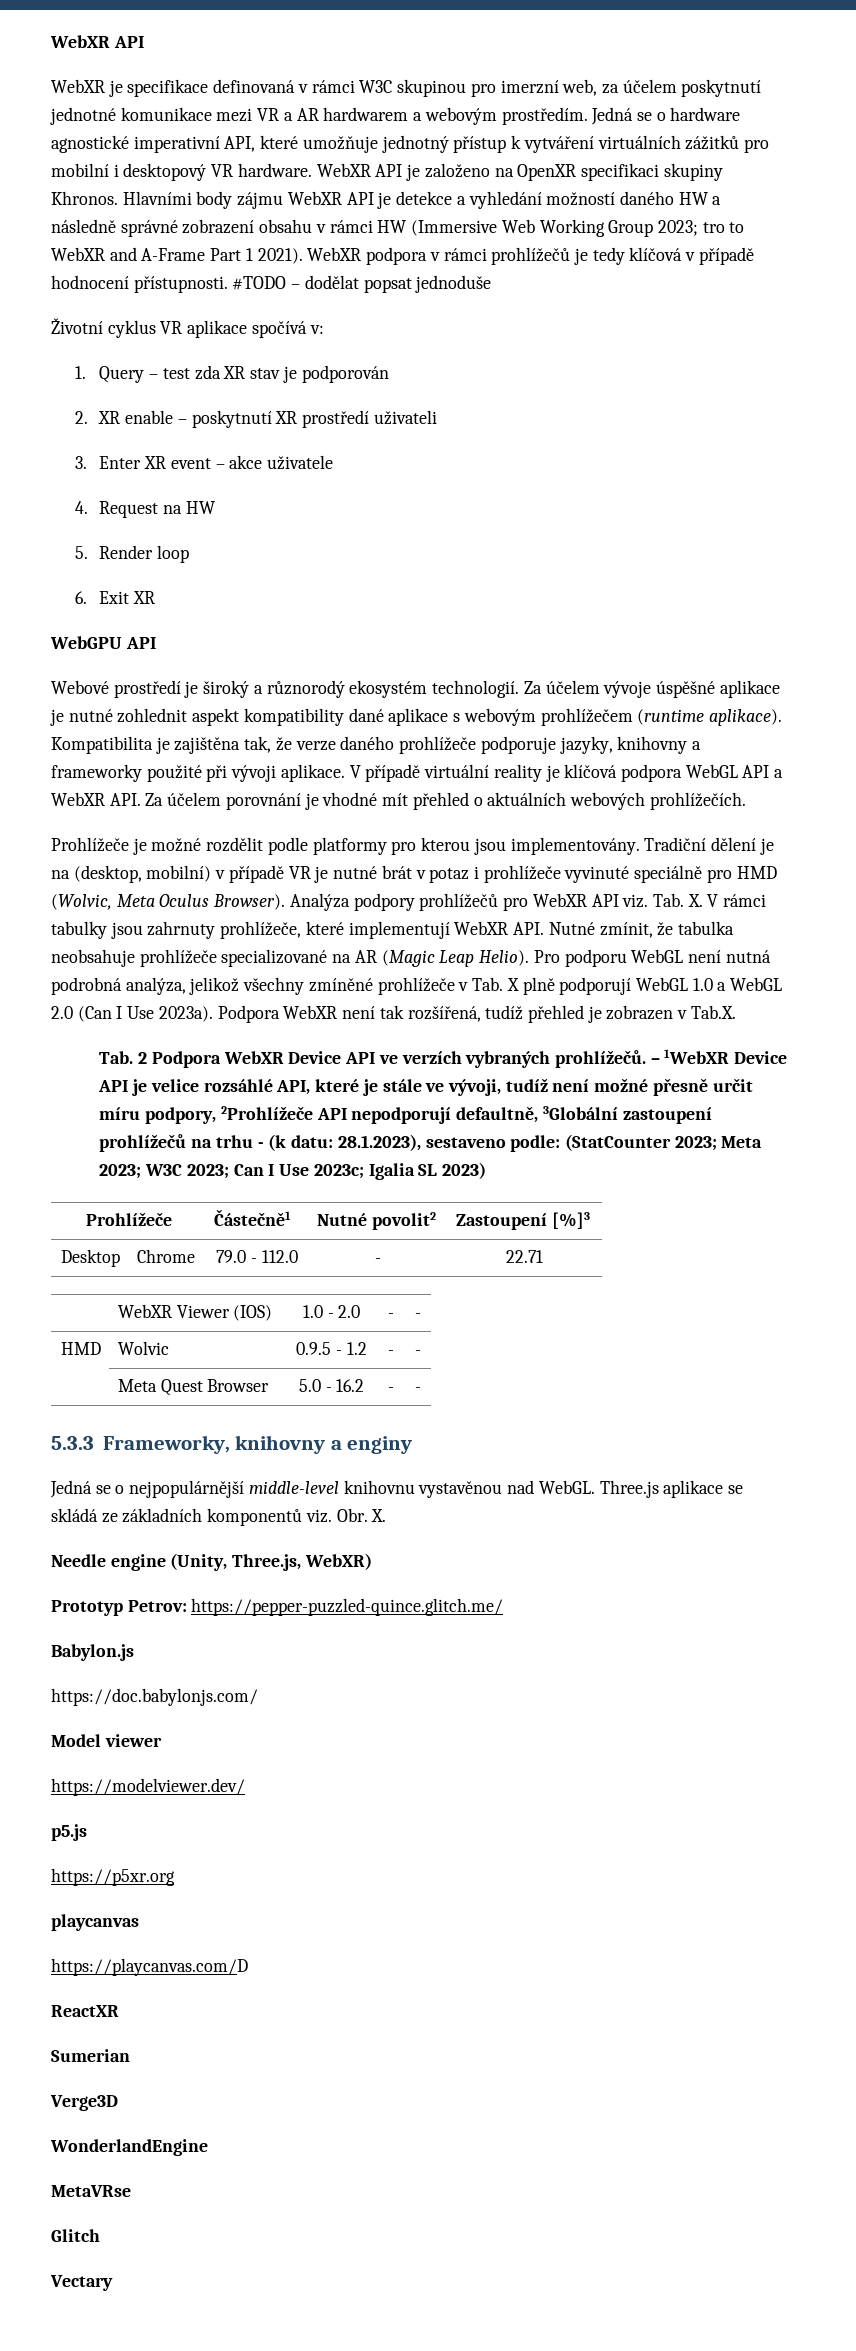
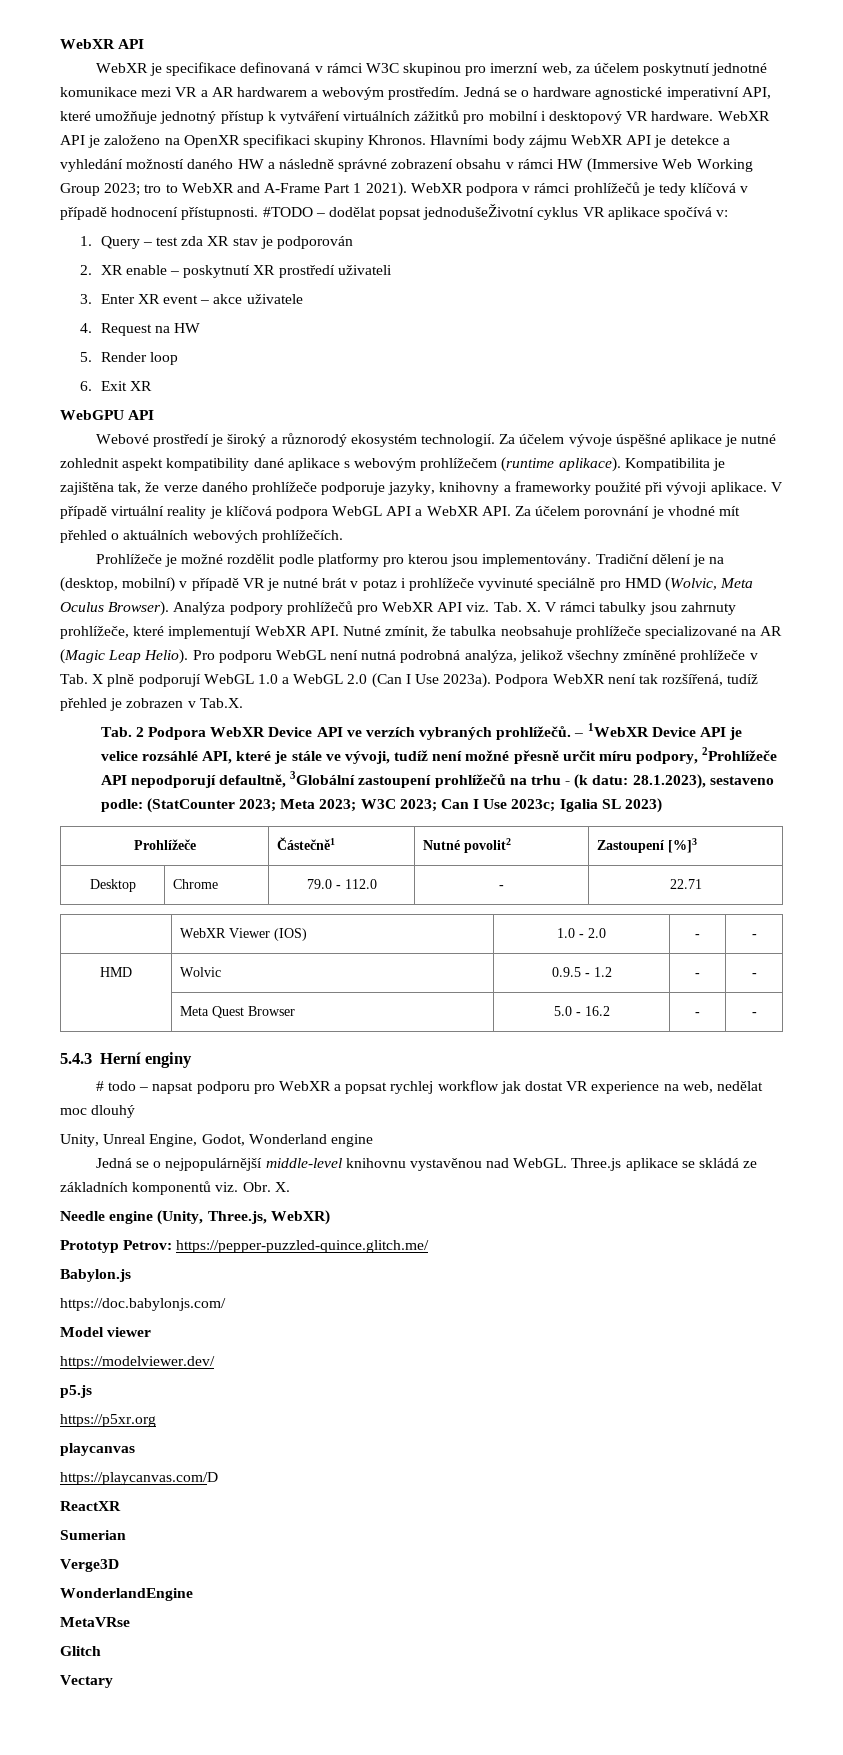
[415,275,492,293] [51,318,103,334] jednoduše // Životní -> [423,204,535,220] jednodušeŽivotní
[51,1435,413,1454] 5.3.3 Frameworky, knihovny a enginy -> [60,1052,193,1068] [95,1080,763,1094] [60,1105,136,1118] [60,1134,373,1147] 5.4.3 Herní enginy // # todo – napsat podporu pro WebXR a popsat rychlej workflow jak dostat VR experience na web, nedělat moc dlouhý // Unity, Unreal Engine, Godot, Wonderland engine

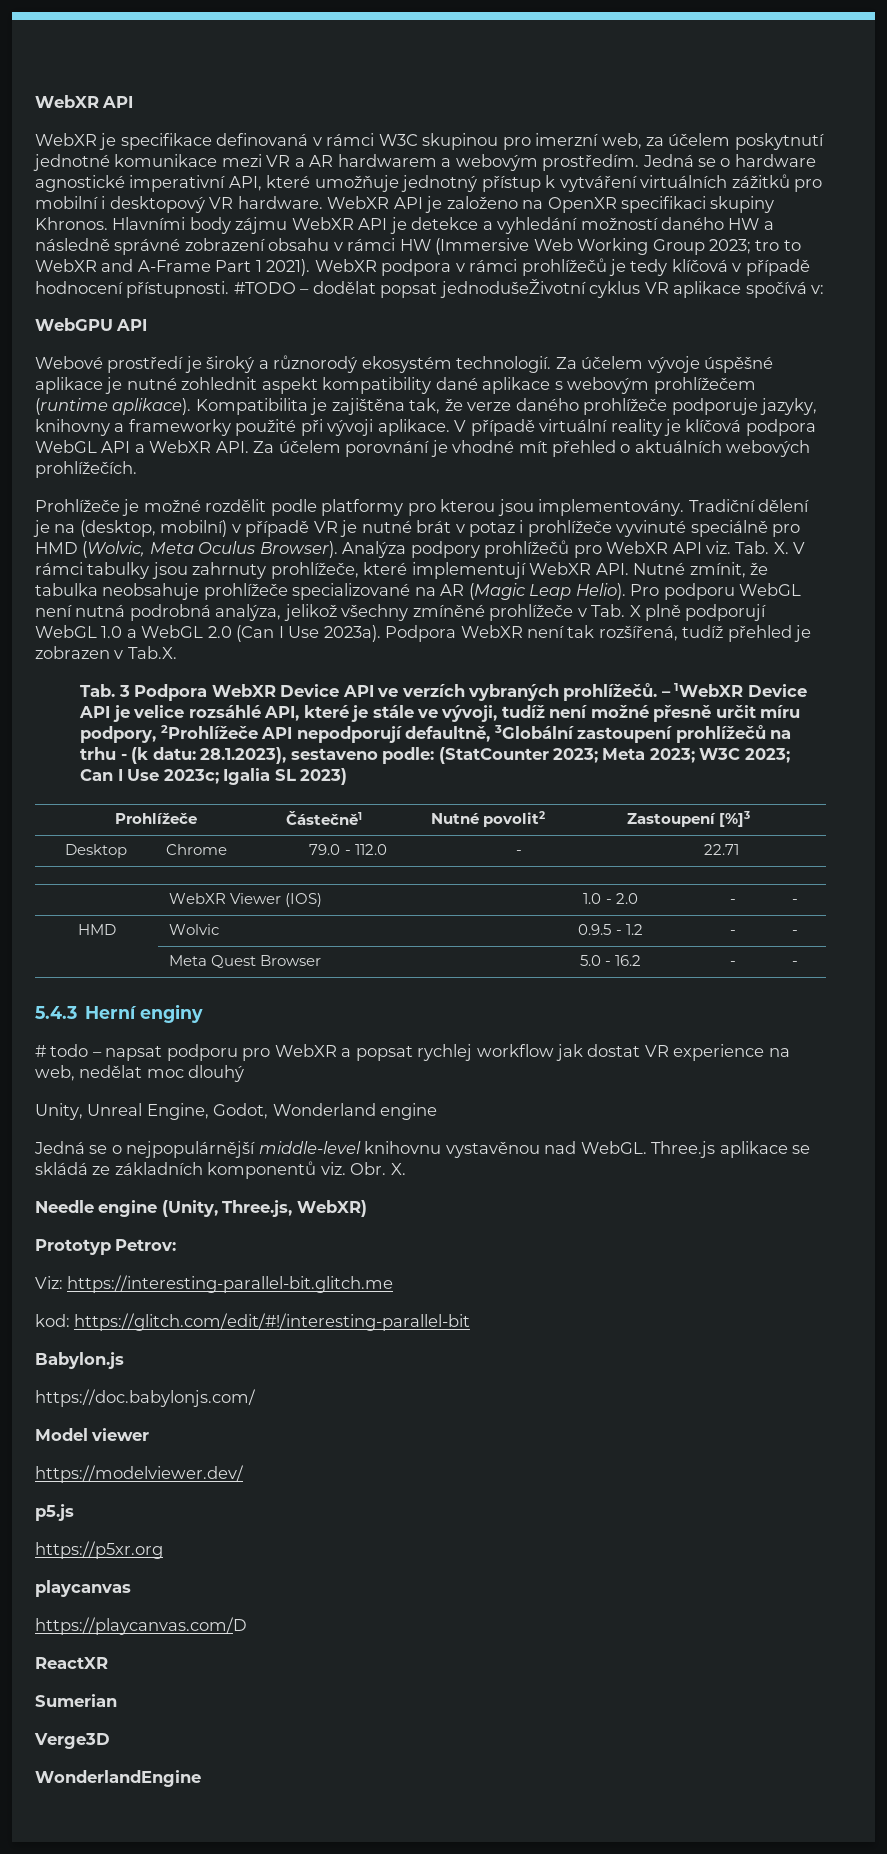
[80,236,353,249] [80,265,392,278] [80,294,303,304] [80,323,200,336] [80,352,178,365] [80,381,152,391] // 1. Query – test zda XR stav je podporován // 2. XR enable – poskytnutí XR prostředí uživateli // 3. Enter XR event – akce uživatele // 4. Request na HW // 5. Render loop // 6. Exit XR -> (825, 289) none
[135,727,144,737] 2 -> [118,685,130,697] 3
[176,1240,430,1253] https://pepper-puzzled-quince.glitch.me/ -> [35,1275,394,1293] [35,1313,471,1331] // Viz: https://interesting-parallel-bit.glitch.me // kod: https://glitch.com/edit/#!/interesting-parallel-bit
[60,1617,130,1627] [60,1646,101,1656] [60,1675,113,1688] // MetaVRse // Glitch // Vectary -> (201, 1778) none

